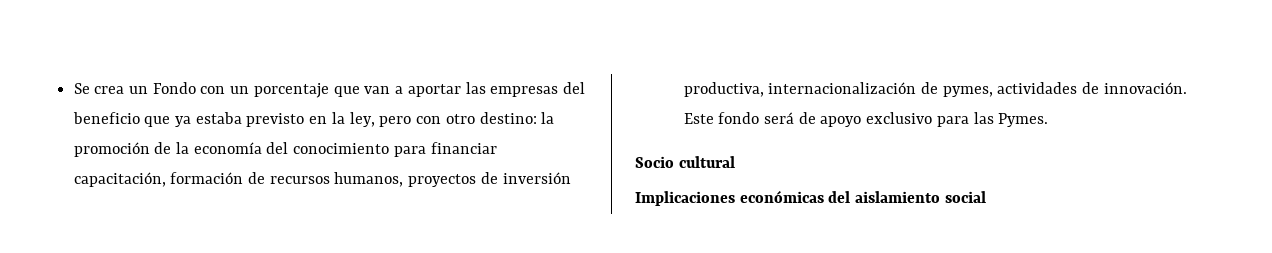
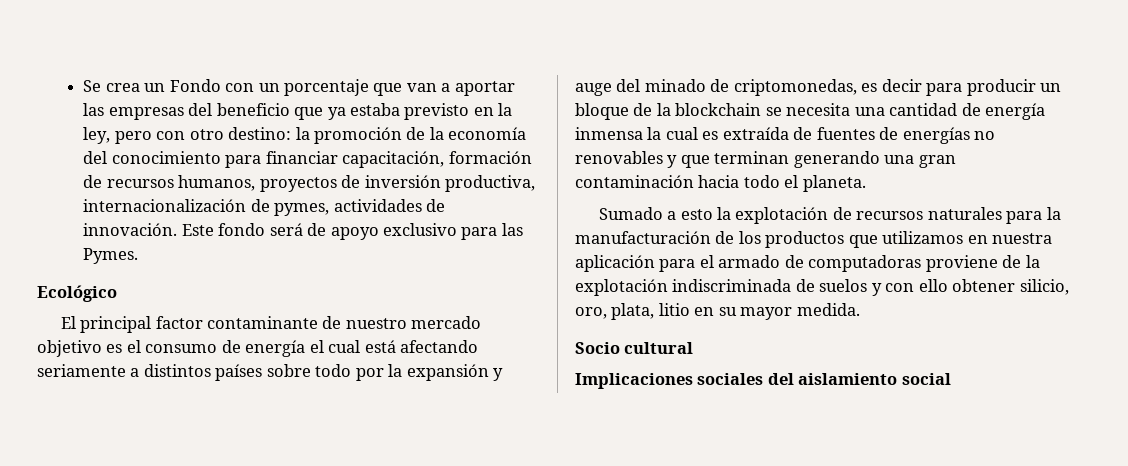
(1049, 120) none -> [37,285,117,302] [60,316,482,333] [37,340,479,357] [37,364,504,381] [575,79,1062,96] [575,103,1046,120] [575,127,996,144] [575,151,956,168] [575,175,866,192] [598,207,1061,224] [575,231,1053,248] [575,255,1040,272] [575,279,1069,296] [575,303,860,320] // Ecológico // El principal factor contaminante de nuestro mercado objetivo es el consumo de energía el cual está afectando seriamente a distintos países sobre todo por la expansión y auge del minado de criptomonedas, es decir para producir un bloque de la blockchain se necesita una cantidad de energía inmensa la cual es extraída de fuentes de energías no renovables y que terminan generando una gran contaminación hacia todo el planeta. // Sumado a esto la explotación de recursos naturales para la manufacturación de los productos que utilizamos en nuestra aplicación para el armado de computadoras proviene de la explotación indiscriminada de suelos y con ello obtener silicio, oro, plata, litio en su mayor medida.
[739,190,824,203] económicas -> [697,373,764,385] sociales

